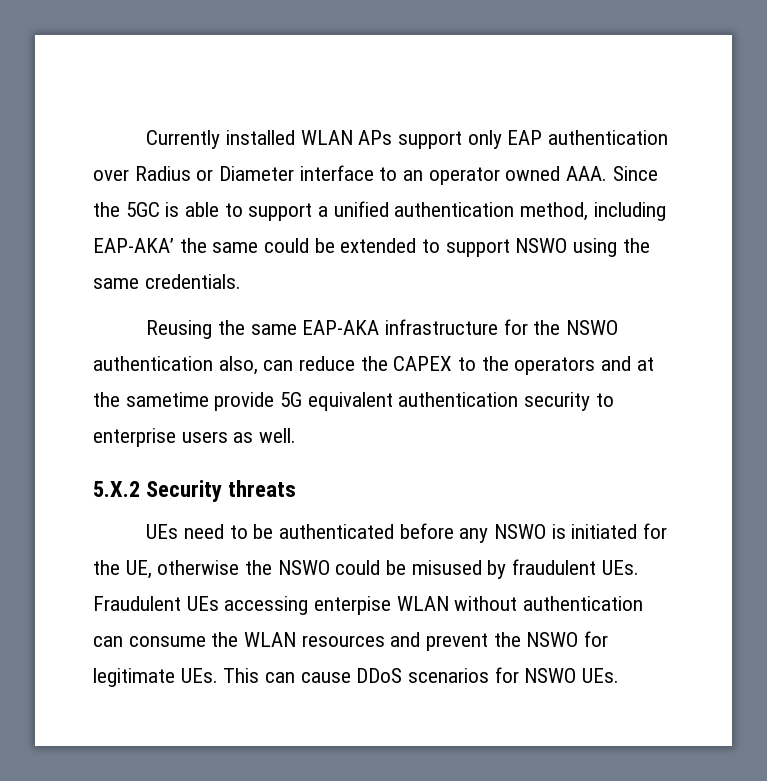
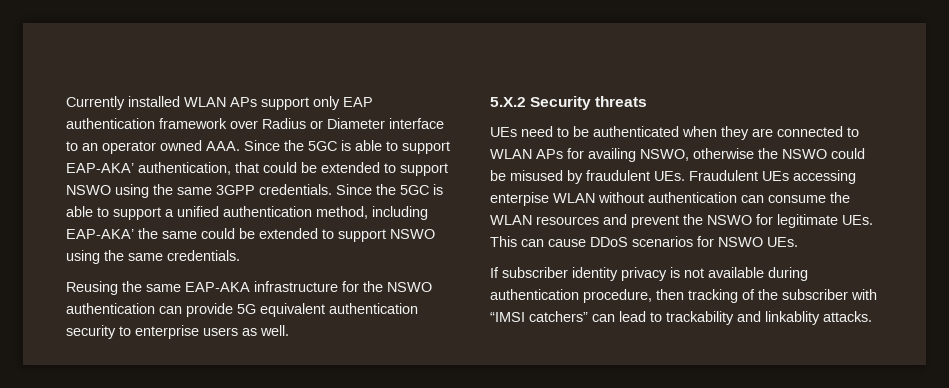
(669, 137) none -> [159,118,227,129] framework
(313, 212) none -> [66,162,448,176] [66,184,443,198] [66,206,161,220] EAP-AKA’ authentication, that could be extended to support NSWO using the same 3GPP credentials. Since the 5GC is able to support
[218,356,654,375] [93,392,209,407] also, can reduce the CAPEX to the operators and at the sametime -> [159,306,182,314] can
[399,523,668,543] [93,560,152,579] before any NSWO is initiated for the UE, -> [682,126,859,140] [490,148,689,162] when they are connected to WLAN APs for availing NSWO,
(620, 675) none -> [490,267,808,281] [490,289,877,303] [490,311,872,325] // If subscriber identity privacy is not available during authentication procedure, then tracking of the subscriber with “IMSI catchers” can lead to trackability and linkablity attacks.

